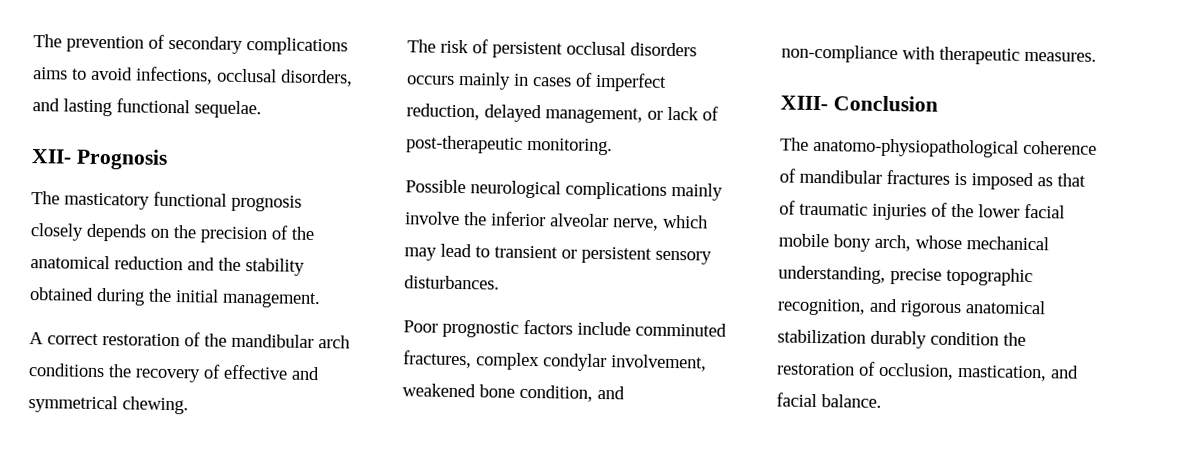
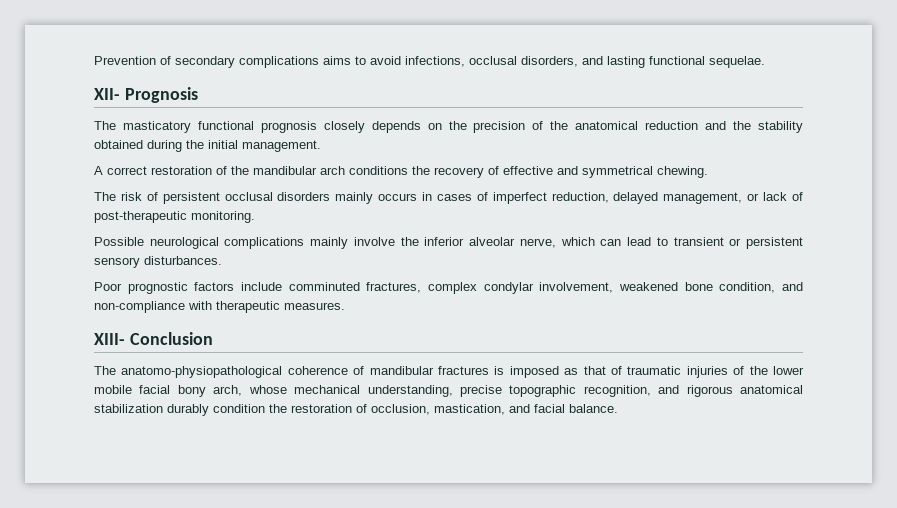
[33,34,144,53] The prevention -> [94,56,156,65] Prevention
[407,72,511,90] occurs mainly -> [335,192,418,204] mainly occurs
[404,247,437,261] may -> [600,239,622,246] can
[1024,203,1065,219] [778,233,829,248] facial mobile -> [94,385,171,394] mobile facial

